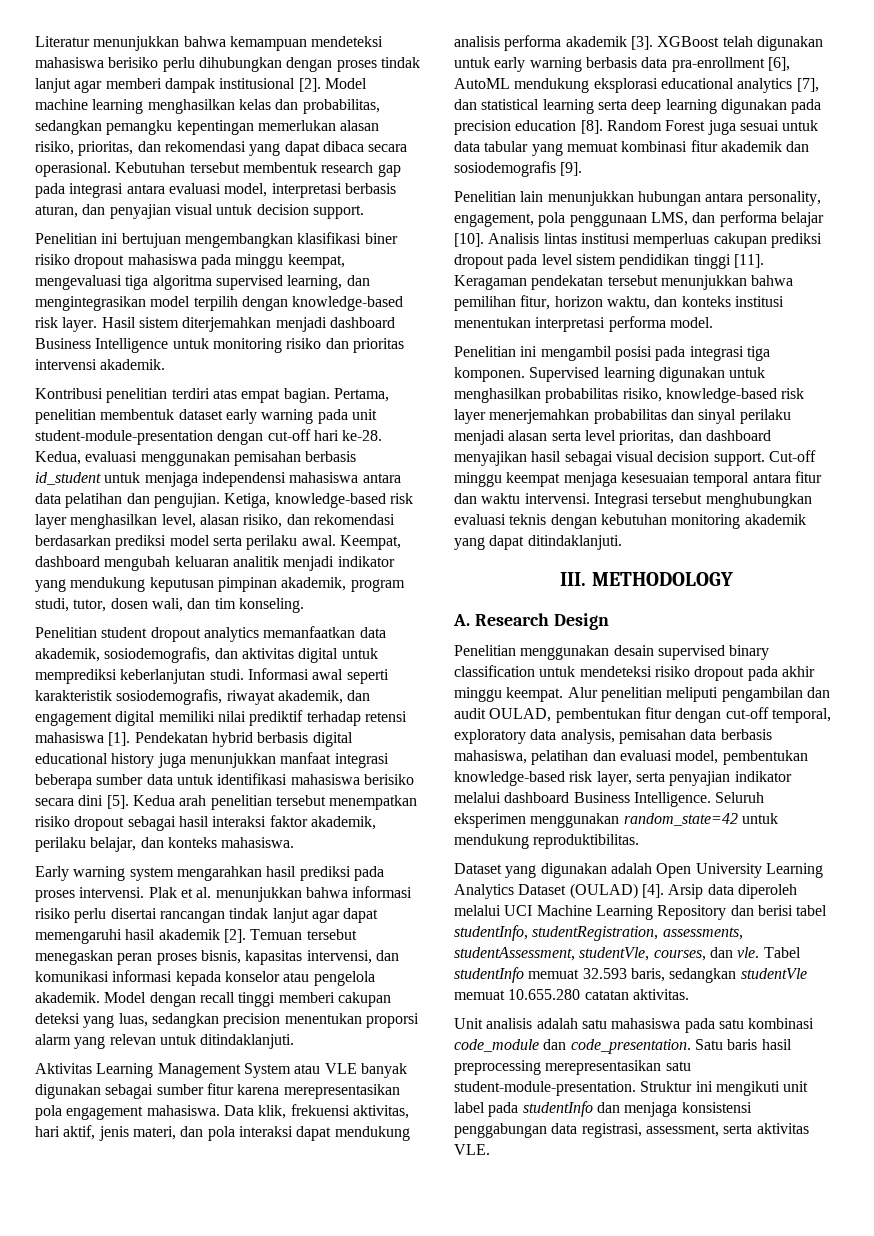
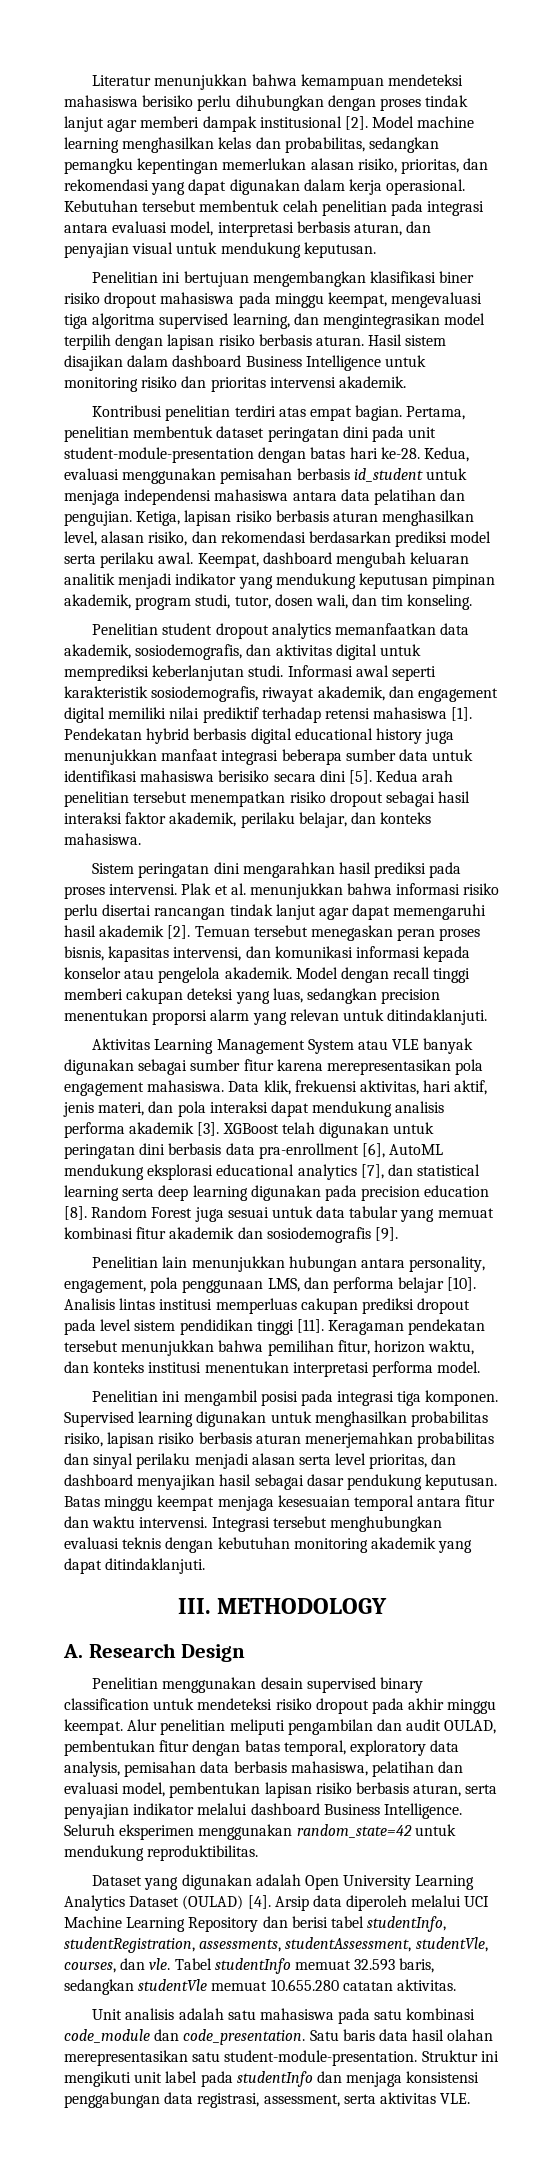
[322,141,408,152] dibaca secara -> [229,179,382,195] digunakan dalam kerja
[321,162,401,177] research gap -> [282,200,387,216] celah penelitian
[256,204,364,219] decision support. -> [220,242,376,258] mendukung keputusan.
[292,296,404,311] [35,317,327,332] knowledge-based risk layer. Hasil sistem diterjemahkan menjadi -> [167,334,447,350] [64,355,169,371] lapisan risiko berbasis aturan. Hasil sistem disajikan dalam
[225,409,314,424] early warning -> [267,426,369,442] peringatan dini
[267,429,311,441] cut-off -> [310,447,346,459] batas
[274,493,413,508] [35,514,67,529] knowledge-based risk layer -> [184,510,378,526] lapisan risiko berbasis aturan
[35,866,174,881] Early warning system -> [92,862,240,878] Sistem peringatan dini
[494,57,582,72] early warning -> [64,1143,166,1159] peringatan dini
[665,388,805,403] [454,409,486,424] knowledge-based risk layer -> [107,1432,301,1448] lapisan risiko berbasis aturan
[615,450,816,466] visual decision support. Cut-off -> [306,1474,498,1490] [64,1496,100,1507] dasar pendukung keputusan. Batas
[725,707,769,719] cut-off -> [244,1740,280,1752] batas
[454,771,632,786] knowledge-based risk layer, -> [264,1782,462,1798] lapisan risiko berbasis aturan,
[761,1039,792,1050] [454,1060,541,1075] hasil preprocessing -> [378,2029,494,2041] data hasil olahan

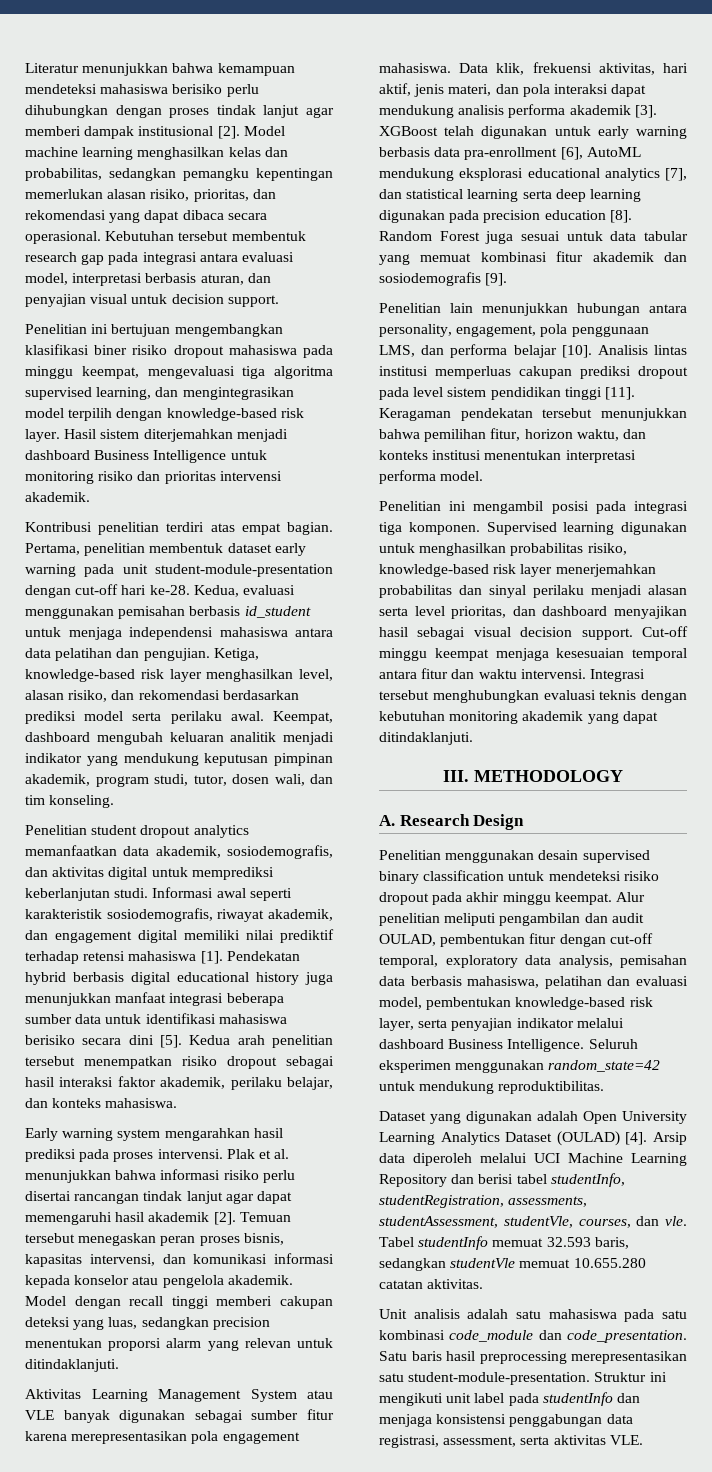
[229,179,382,195] digunakan dalam kerja -> [182,210,267,220] dibaca secara
[282,200,387,216] celah penelitian -> [25,252,105,265] research gap
[220,242,376,258] mendukung keputusan. -> [171,294,279,307] decision support.
[167,334,447,350] [64,355,169,371] lapisan risiko berbasis aturan. Hasil sistem disajikan dalam -> [166,408,304,421] [25,429,288,442] knowledge-based risk layer. Hasil sistem diterjemahkan menjadi
[267,426,369,442] peringatan dini -> [274,543,306,556] [25,564,76,577] early warning
[310,447,346,459] batas -> [75,584,119,595] cut-off
[184,510,378,526] lapisan risiko berbasis aturan -> [25,669,202,682] knowledge-based risk layer
[92,862,240,878] Sistem peringatan dini -> [25,1128,161,1141] Early warning system
[64,1143,166,1159] peringatan dini -> [597,126,687,139] early warning
[107,1432,301,1448] lapisan risiko berbasis aturan -> [379,564,553,577] knowledge-based risk layer
[306,1474,498,1490] [64,1496,100,1507] dasar pendukung keputusan. Batas -> [473,626,688,640] visual decision support. Cut-off
[244,1740,280,1752] batas -> [609,933,653,944] cut-off
[264,1782,462,1798] lapisan risiko berbasis aturan, -> [515,997,653,1010] [379,1018,414,1031] knowledge-based risk layer,
[378,2029,494,2041] data hasil olahan -> [446,1351,567,1364] hasil preprocessing

